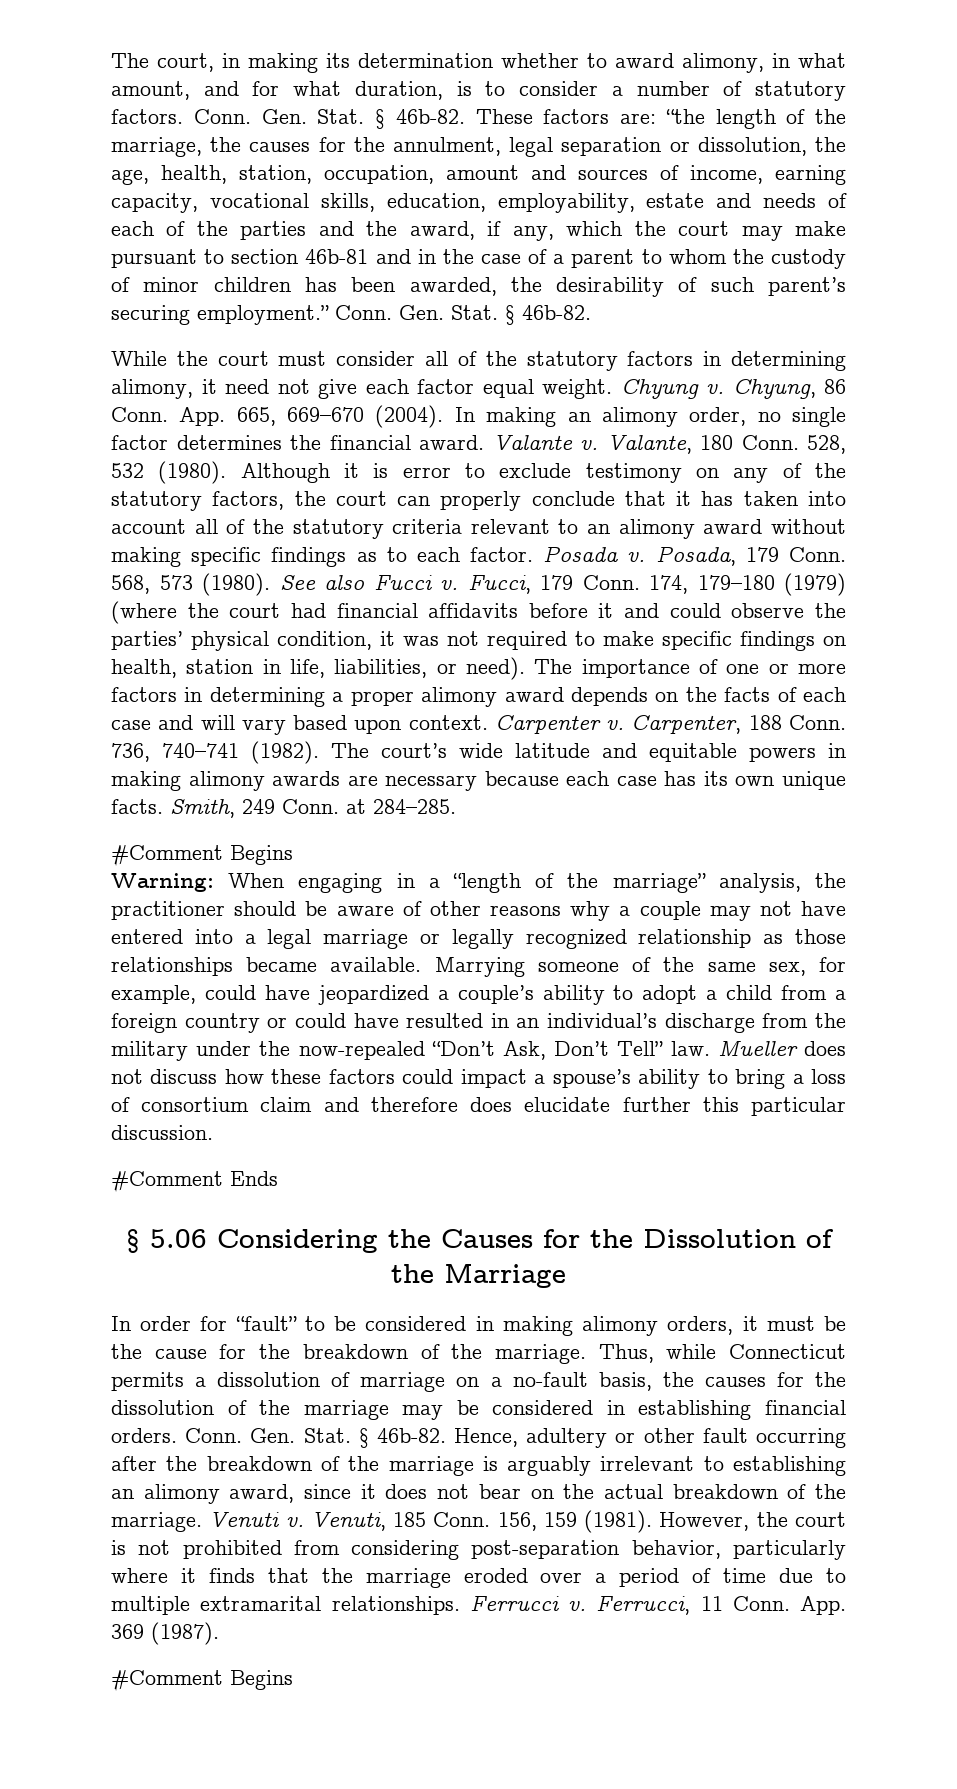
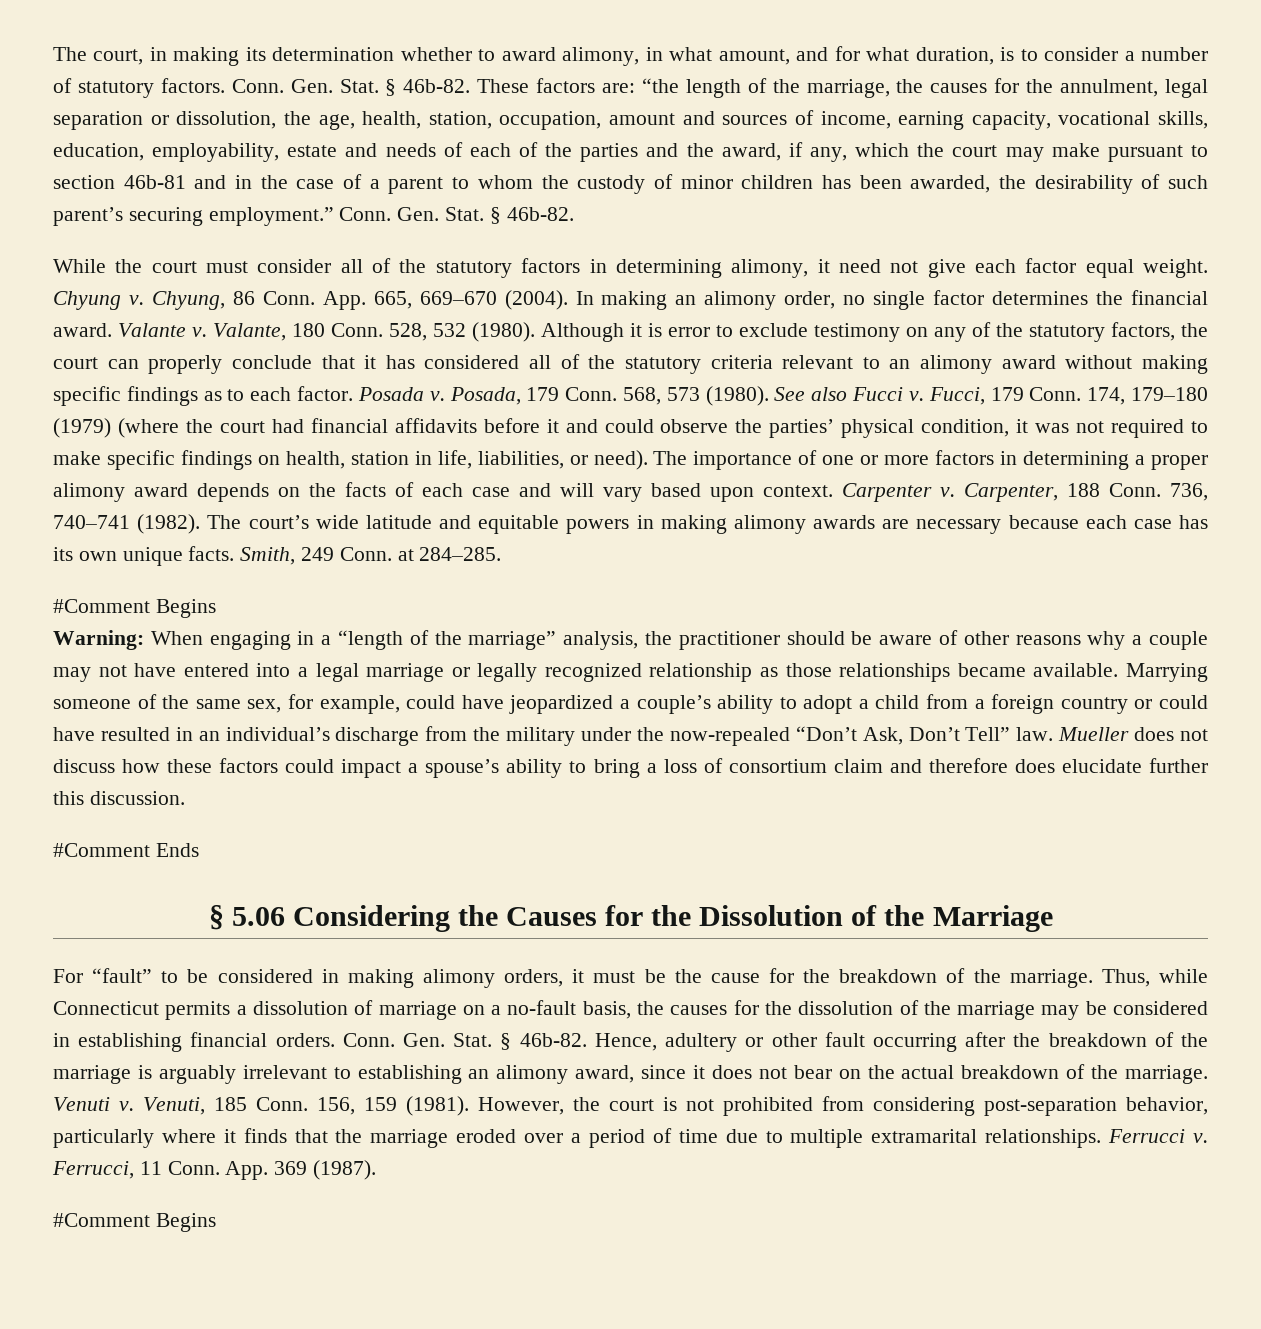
[743,491,846,506] [111,519,186,534] taken into account -> [424,355,520,369] considered
[751,1097,846,1116] particular -> (84, 798) none
[111,1316,228,1331] In order for -> [53,969,83,983] For

